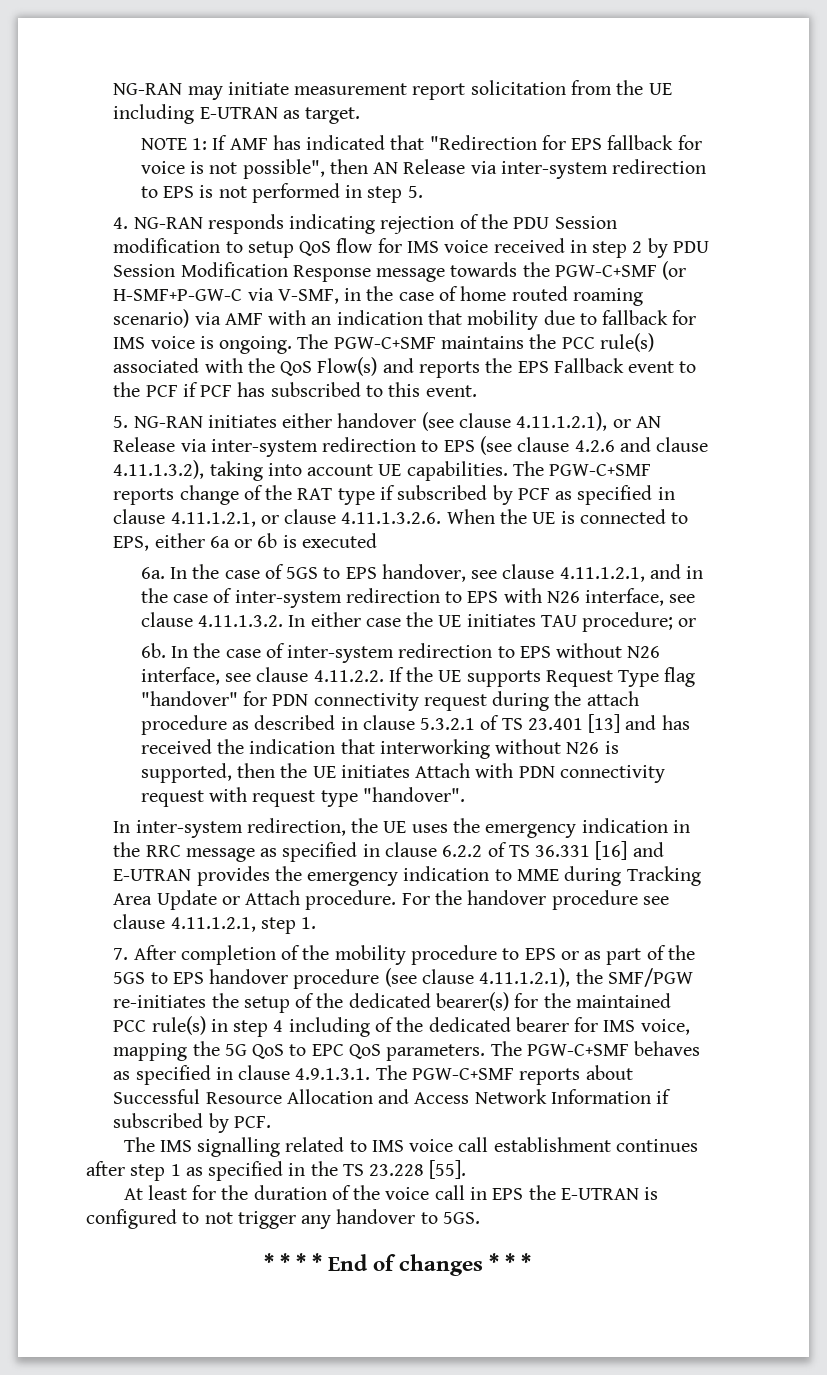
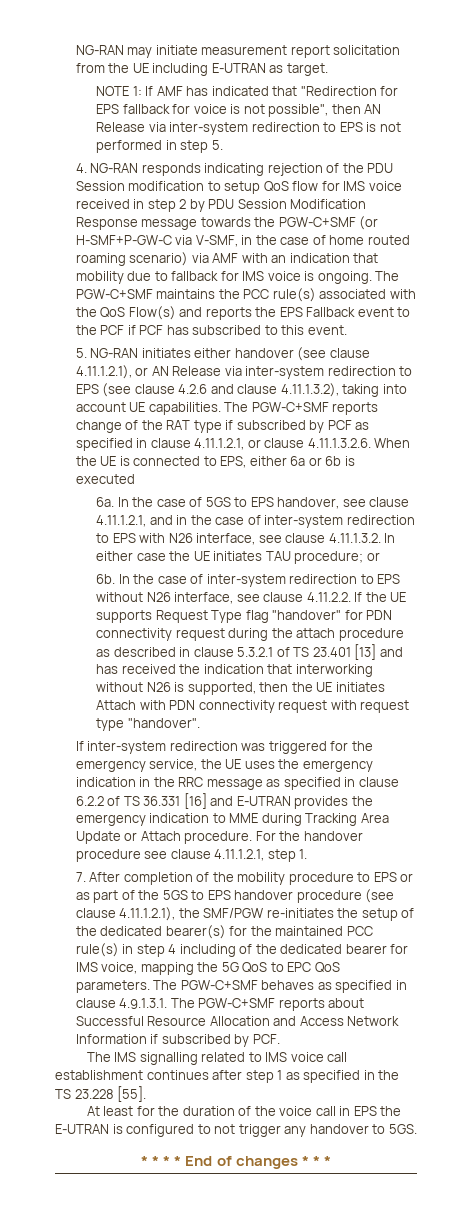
[113,818,346,838] In inter-system redirection, -> [75,741,373,754] [75,759,198,772] If inter-system redirection was triggered for the emergency service,

